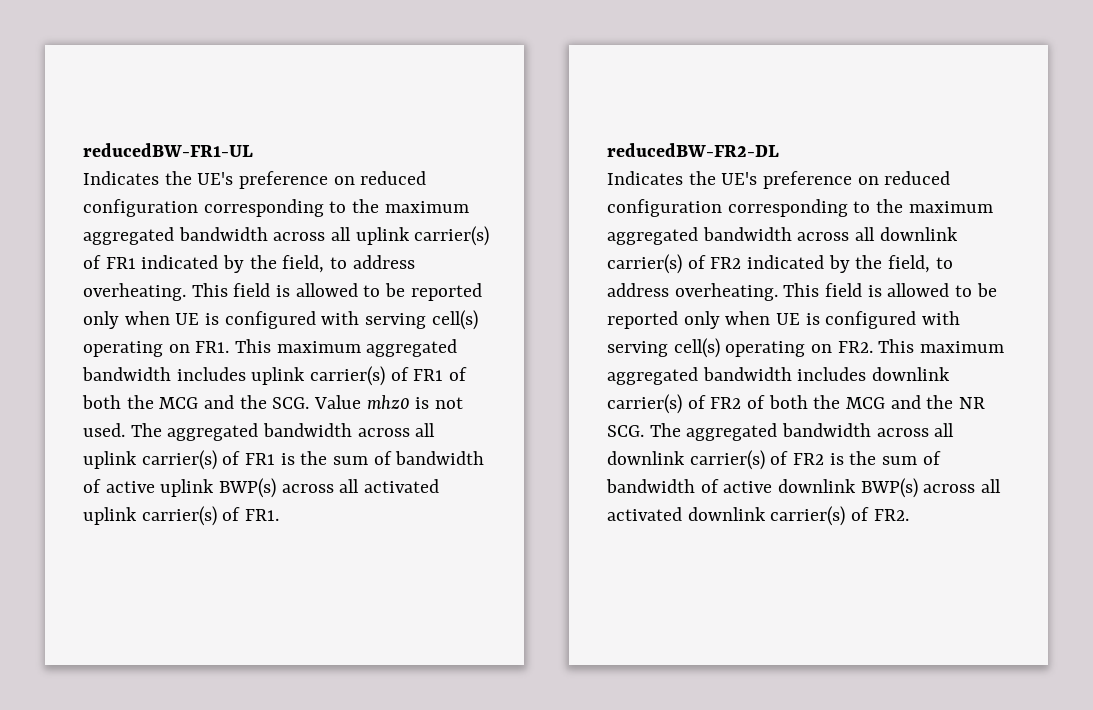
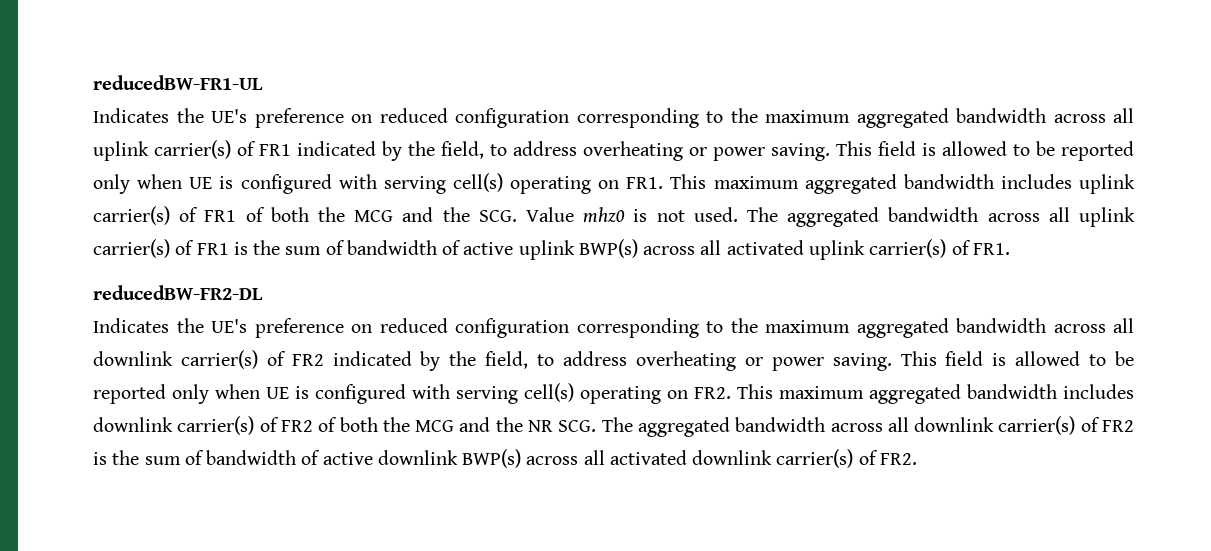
[83,283,186,301] overheating. -> [583,141,830,161] overheating or power saving.
[674,283,778,301] overheating. -> [635,351,892,371] overheating or power saving.

